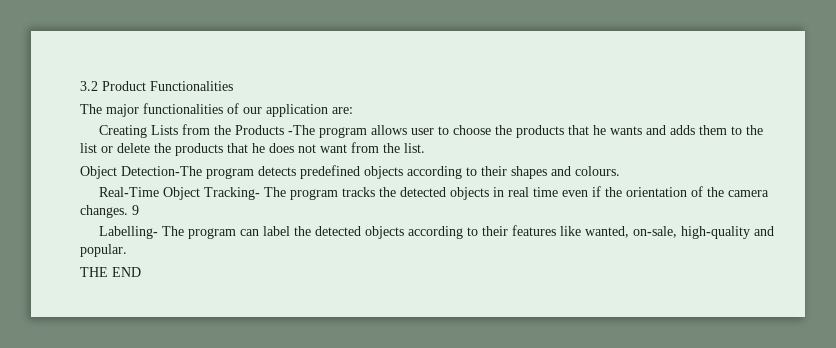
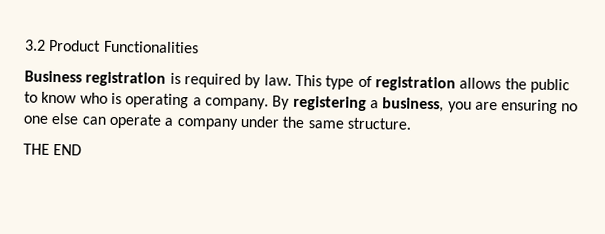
[80,103,353,117] [99,124,764,138] [80,142,425,156] [80,165,620,179] [99,186,770,200] [80,205,139,218] [99,225,775,239] [80,244,127,257] The major functionalities of our application are: // Creating Lists from the Products -The program allows user to choose the products that he wants and adds them to the list or delete the products that he does not want from the list. // Object Detection-The program detects predefined objects according to their shapes and colours. // Real-Time Object Tracking- The program tracks the detected objects in real time even if the orientation of the camera changes. 9 // Labelling- The program can label the detected objects according to their features like wanted, on-sale, high-quality and popular. -> [24,70,570,94] [24,91,579,115] [23,112,411,130] Business registration is required by law. This type of registration allows the public to know who is operating a company. By registering a business, you are ensuring no one else can operate a company under the same structure.

